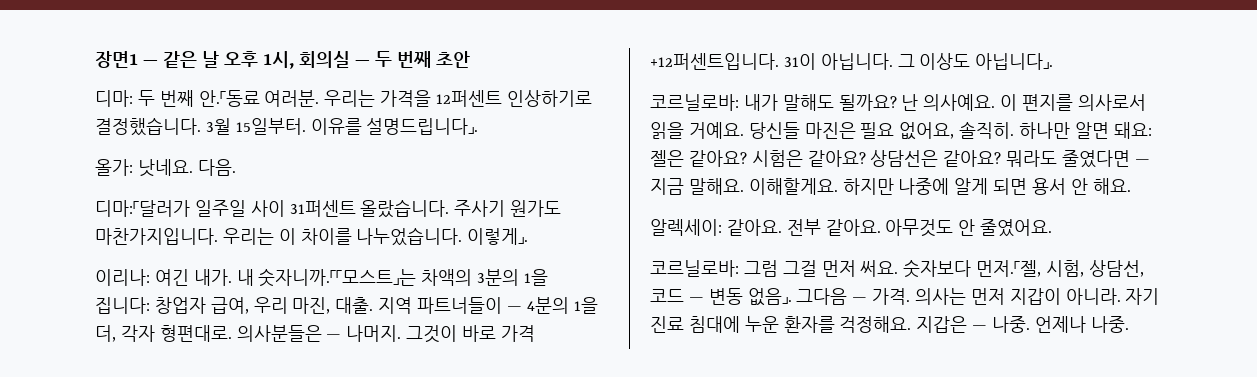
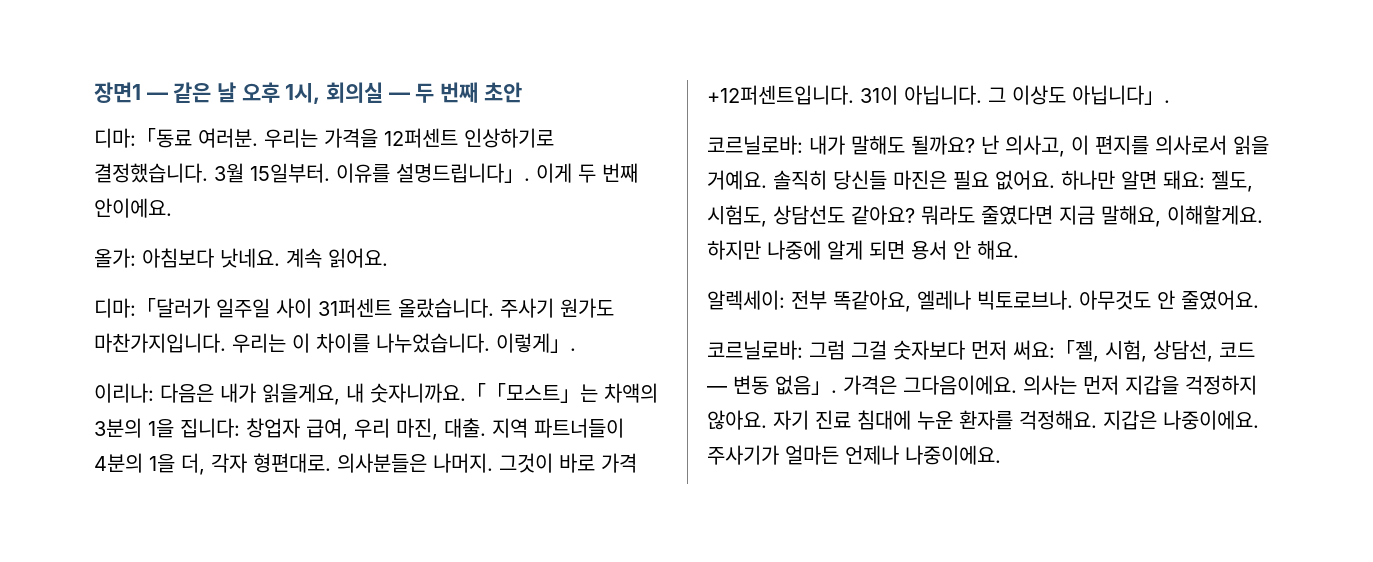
[137,90,220,107] 두 번째 안. -> (136, 138) none
[95,159,236,177] // 올가: 낫네요. 다음. -> [536,163,638,183] [94,198,172,218] [94,248,388,268] 이게 두 번째 안이에요. // 올가: 아침보다 낫네요. 계속 읽어요.
[154,268,331,287] 여긴 내가. 내 숫자니까. -> [160,383,466,405] 다음은 내가 읽을게요, 내 숫자니까요.
[506,306,522,311] — -> (624, 428) none
[326,334,342,339] — -> (427, 463) none
[923,94,996,111] 의사예요. -> [1005,135,1065,157] 의사고,
(744, 130) none -> [773,170,827,190] 솔직히
[899,121,1015,140] 없어요, 솔직히. -> [995,170,1055,190] 없어요.
[650,150,1150,168] [650,178,744,195] 젤은 같아요? 시험은 같아요? 상담선은 같아요? 뭐라도 줄였다면 — 지금 말해요. -> [1211,170,1253,192] [707,205,1161,227] 젤도, 시험도, 상담선도 같아요? 뭐라도 줄였다면 지금 말해요,
[726,219,881,236] 같아요. 전부 같아요. -> [791,290,1073,312] 전부 똑같아요, 엘레나 빅토로브나.
[821,259,1015,278] 먼저 써요. 숫자보다 먼저. -> [893,340,1055,360] 숫자보다 먼저 써요:
[796,288,1121,305] 그다음 — 가격. 의사는 먼저 지갑이 아니라. -> [843,375,1257,395] [707,410,767,430] 가격은 그다음이에요. 의사는 먼저 지갑을 걱정하지 않아요.
[972,316,1129,333] — 나중. 언제나 나중. -> [1163,410,1259,430] [707,445,1001,465] 나중이에요. 주사기가 얼마든 언제나 나중이에요.

